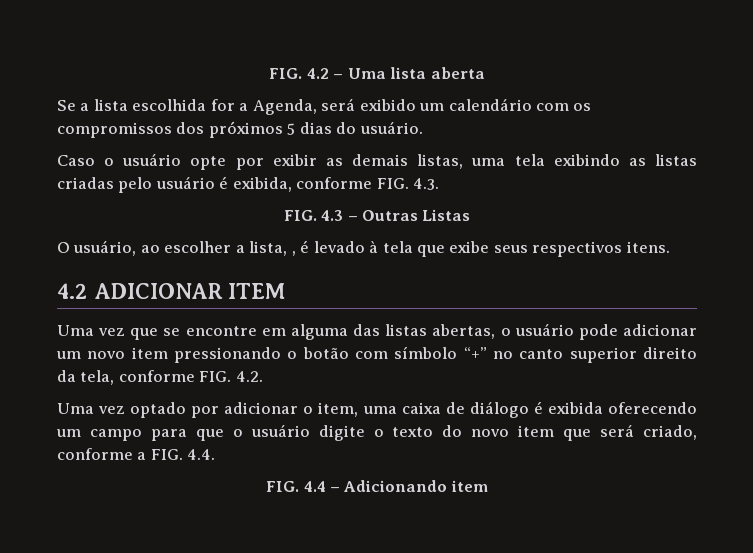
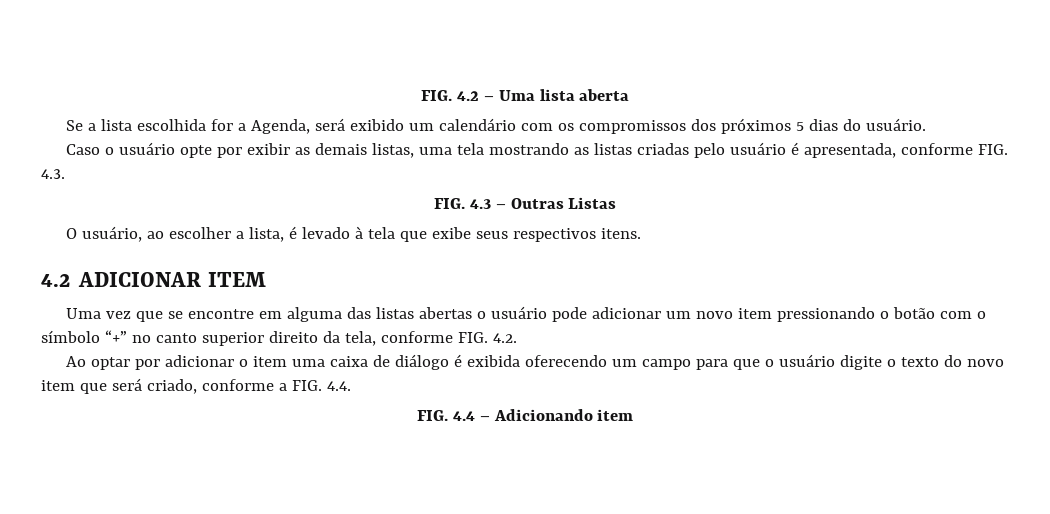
[553,154,620,166] exibindo -> [488,143,569,155] mostrando
[232,177,292,192] exibida, -> [803,143,896,158] apresentada,
[291,251,296,256] , -> (284, 234) none
[432,324,496,339] abertas, -> [418,307,472,319] abertas
(388, 355) none -> [976,311,986,319] o
[57,402,187,418] Uma vez optado -> [65,356,130,370] Ao optar
[318,402,359,417] item, -> [252,356,287,367] item

